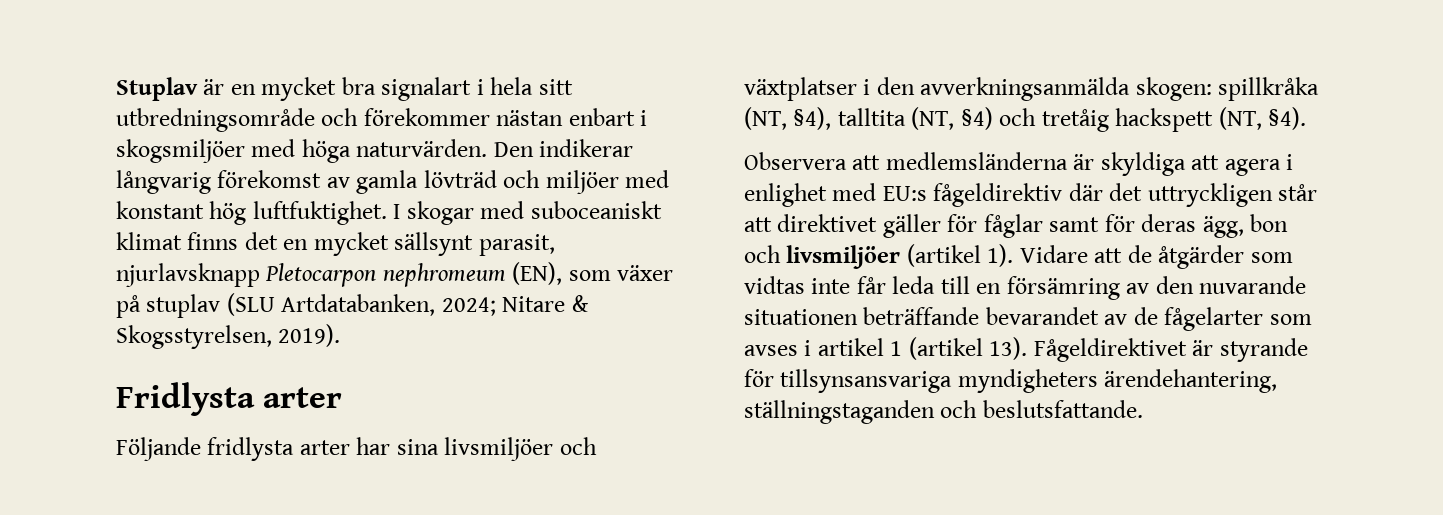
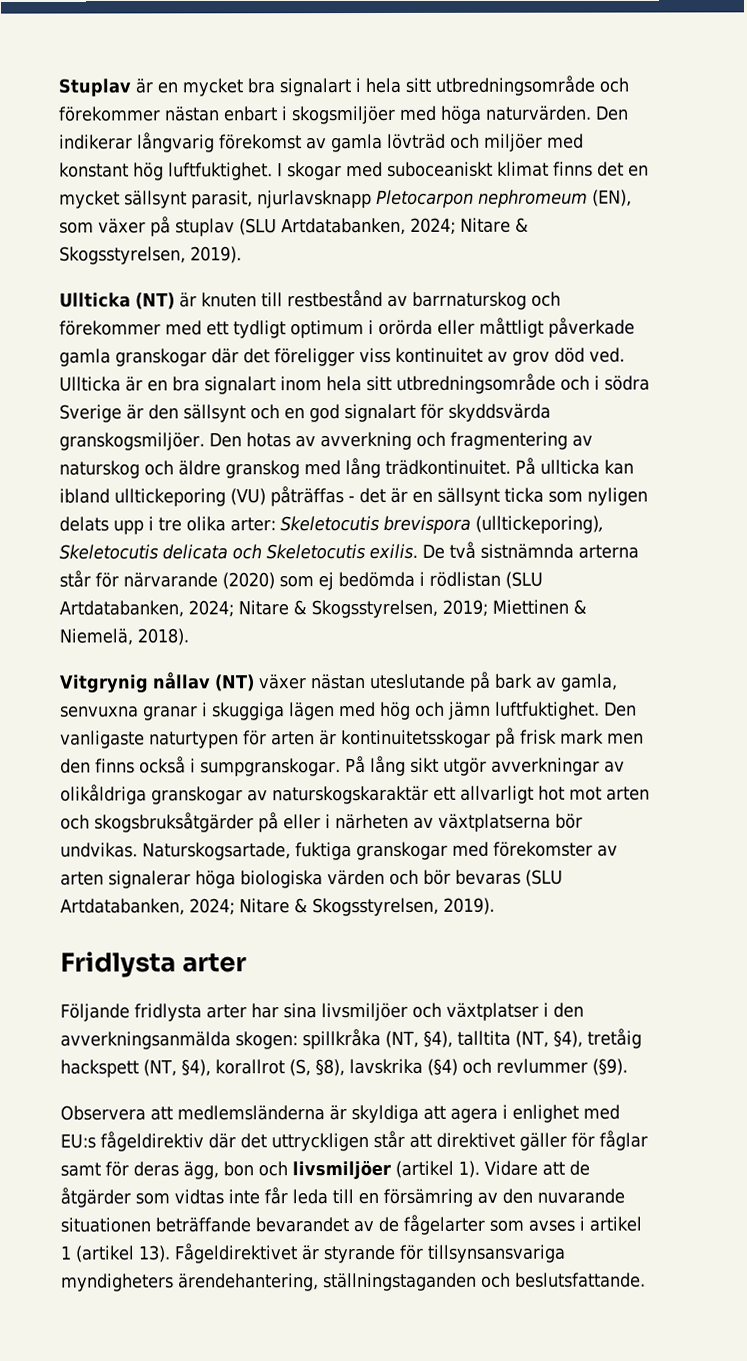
(341, 335) none -> [59,289,561,310] [59,317,635,339] [59,347,625,367] [59,373,650,395] [59,403,551,423] [59,431,593,451] [59,457,634,479] [59,486,648,507] [59,515,604,535] [59,541,639,560] [59,570,543,591] [59,599,587,619] [59,628,189,646] [59,671,618,693] [60,701,637,721] [60,727,644,749] [60,755,625,777] [60,784,650,805] [60,812,583,833] [60,841,618,861] [60,869,563,889] [60,897,495,917] // Ullticka (NT) är knuten till restbestånd av barrnaturskog och förekommer med ett tydligt optimum i orörda eller måttligt påverkade gamla granskogar där det föreligger viss kontinuitet av grov död ved. Ullticka är en bra signalart inom hela sitt utbredningsområde och i södra Sverige är den sällsynt och en god signalart för skyddsvärda granskogsmiljöer. Den hotas av avverkning och fragmentering av naturskog och äldre granskog med lång trädkontinuitet. På ullticka kan ibland ulltickeporing (VU) påträffas - det är en sällsynt ticka som nyligen delats upp i tre olika arter: Skeletocutis brevispora (ulltickeporing), Skeletocutis delicata och Skeletocutis exilis. De två sistnämnda arterna står för närvarande (2020) som ej bedömda i rödlistan (SLU Artdatabanken, 2024; Nitare & Skogsstyrelsen, 2019; Miettinen & Niemelä, 2018). // Vitgrynig nållav (NT) växer nästan uteslutande på bark av gamla, senvuxna granar i skuggiga lägen med hög och jämn luftfuktighet. Den vanligaste naturtypen för arten är kontinuitetsskogar på frisk mark men den finns också i sumpgranskogar. På lång sikt utgör avverkningar av olikåldriga granskogar av naturskogskaraktär ett allvarligt hot mot arten och skogsbruksåtgärder på eller i närheten av växtplatserna bör undvikas. Naturskogsartade, fuktiga granskogar med förekomster av arten signalerar höga biologiska värden och bör bevaras (SLU Artdatabanken, 2024; Nitare & Skogsstyrelsen, 2019).
[960,107,1037,130] §4) och -> [553,1030,583,1048] §4),
[1268,107,1307,130] §4). -> [181,1058,628,1077] §4), korallrot (S, §8), lavskrika (§4) och revlummer (§9).

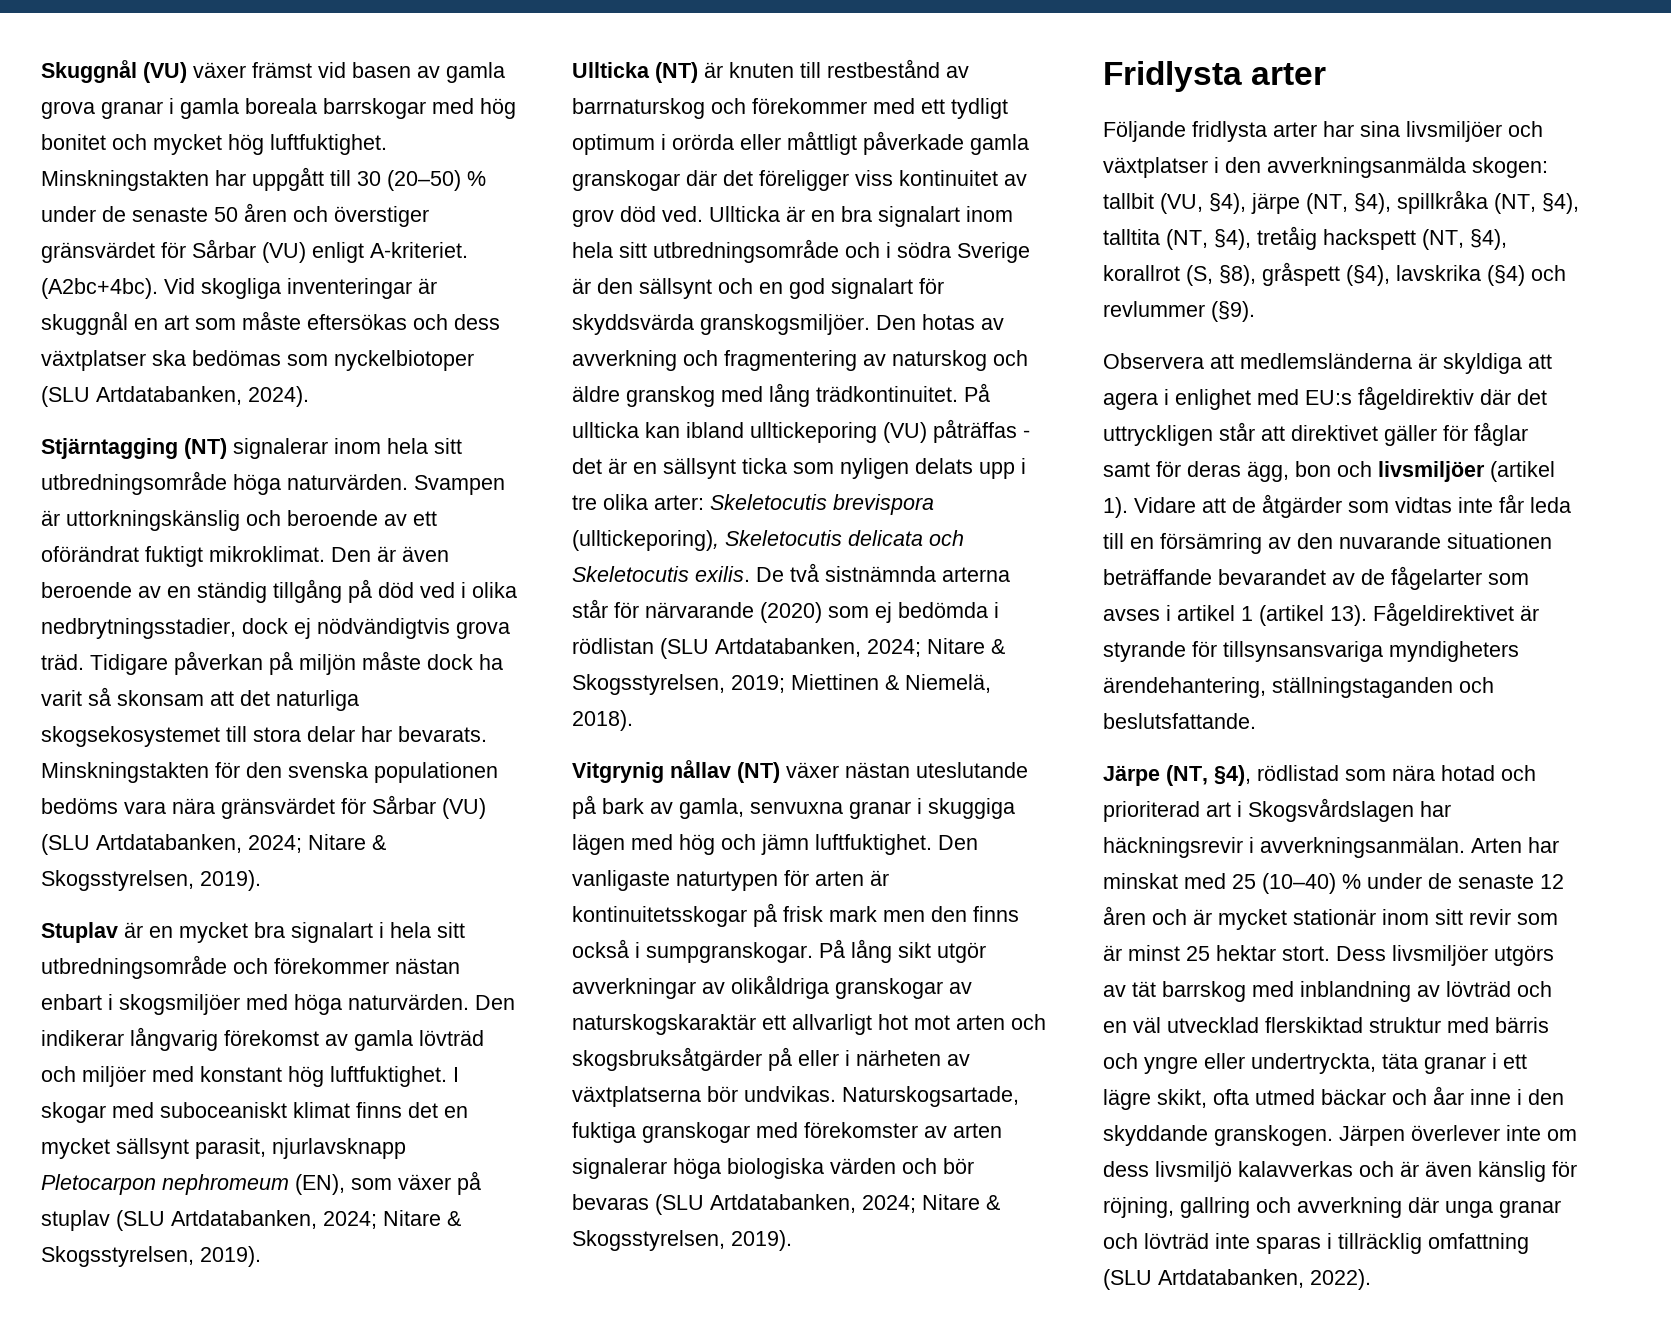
(58, 87) none -> [41,60,505,83] [41,98,516,119] [41,134,387,155] [41,167,486,191] [41,203,429,227] [41,239,468,263] [41,278,437,299] [41,311,500,335] [41,350,474,371] [41,386,309,407] [41,438,462,459] [41,471,505,495] [41,510,437,531] [41,546,449,567] [41,579,517,603] [41,618,510,639] [41,651,503,675] [41,687,359,711] [41,726,487,747] [41,762,498,783] [41,795,486,819] [41,834,386,855] [41,870,261,891] Skuggnål (VU) växer främst vid basen av gamla grova granar i gamla boreala barrskogar med hög bonitet och mycket hög luftfuktighet. Minskningstakten har uppgått till 30 (20–50) % under de senaste 50 åren och överstiger gränsvärdet för Sårbar (VU) enligt A-kriteriet. (A2bc+4bc). Vid skogliga inventeringar är skuggnål en art som måste eftersökas och dess växtplatser ska bedömas som nyckelbiotoper (SLU Artdatabanken, 2024). // Stjärntagging (NT) signalerar inom hela sitt utbredningsområde höga naturvärden. Svampen är uttorkningskänslig och beroende av ett oförändrat fuktigt mikroklimat. Den är även beroende av en ständig tillgång på död ved i olika nedbrytningsstadier, dock ej nödvändigtvis grova träd. Tidigare påverkan på miljön måste dock ha varit så skonsam att det naturliga skogsekosystemet till stora delar har bevarats. Minskningstakten för den svenska populationen bedöms vara nära gränsvärdet för Sårbar (VU) (SLU Artdatabanken, 2024; Nitare & Skogsstyrelsen, 2019). //
(298, 1040) none -> [1103,193,1391,214] tallbit (VU, §4), järpe (NT, §4),
(345, 1068) none -> [1262,262,1390,286] gråspett (§4),
(646, 1280) none -> [1103,765,1536,786] [1103,798,1451,822] [1103,837,1559,858] [1103,873,1564,894] [1103,906,1558,930] [1103,945,1554,966] [1103,981,1552,1002] [1103,1017,1549,1033] [1103,1053,1527,1074] [1103,1086,1564,1110] [1103,1125,1577,1146] [1103,1161,1577,1182] [1103,1197,1561,1218] [1103,1233,1529,1254] [1103,1269,1371,1290] // Järpe (NT, §4), rödlistad som nära hotad och prioriterad art i Skogsvårdslagen har häckningsrevir i avverkningsanmälan. Arten har minskat med 25 (10–40) % under de senaste 12 åren och är mycket stationär inom sitt revir som är minst 25 hektar stort. Dess livsmiljöer utgörs av tät barrskog med inblandning av lövträd och en väl utvecklad flerskiktad struktur med bärris och yngre eller undertryckta, täta granar i ett lägre skikt, ofta utmed bäckar och åar inne i den skyddande granskogen. Järpen överlever inte om dess livsmiljö kalavverkas och är även känslig för röjning, gallring och avverkning där unga granar och lövträd inte sparas i tillräcklig omfattning (SLU Artdatabanken, 2022).

